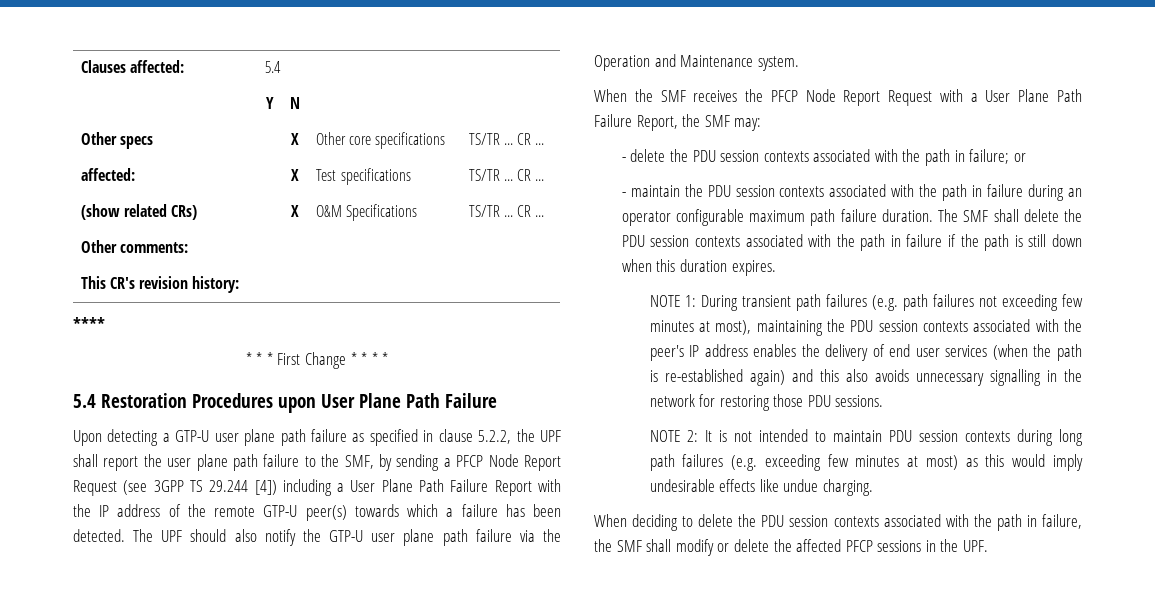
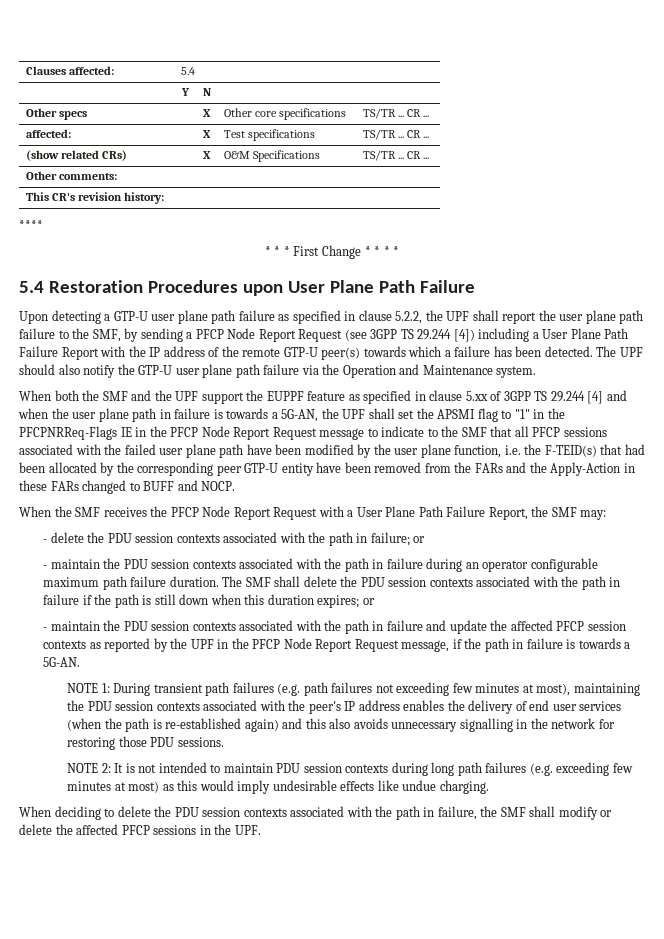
(799, 63) none -> [19,390,627,404] [18,408,565,422] [19,426,607,440] [19,444,645,458] [19,462,635,476] [19,480,236,494] // When both the SMF and the UPF support the EUPPF feature as specified in clause 5.xx of 3GPP TS 29.244 [4] and when the user plane path in failure is towards a 5G-AN, the UPF shall set the APSMI flag to "1" in the PFCPNRReq-Flags IE in the PFCP Node Report Request message to indicate to the SMF that all PFCP sessions associated with the failed user plane path have been modified by the user plane function, i.e. the F-TEID(s) that had been allocated by the corresponding peer GTP-U entity have been removed from the FARs and the Apply-Action in these FARs changed to BUFF and NOCP.
[731,260,776,276] expires. -> [317,595,375,608] [43,620,626,634] [43,638,631,652] [43,657,81,667] expires; or // - maintain the PDU session contexts associated with the path in failure and update the affected PFCP session contexts as reported by the UPF in the PFCP Node Report Request message, if the path in failure is towards a 5G-AN.

